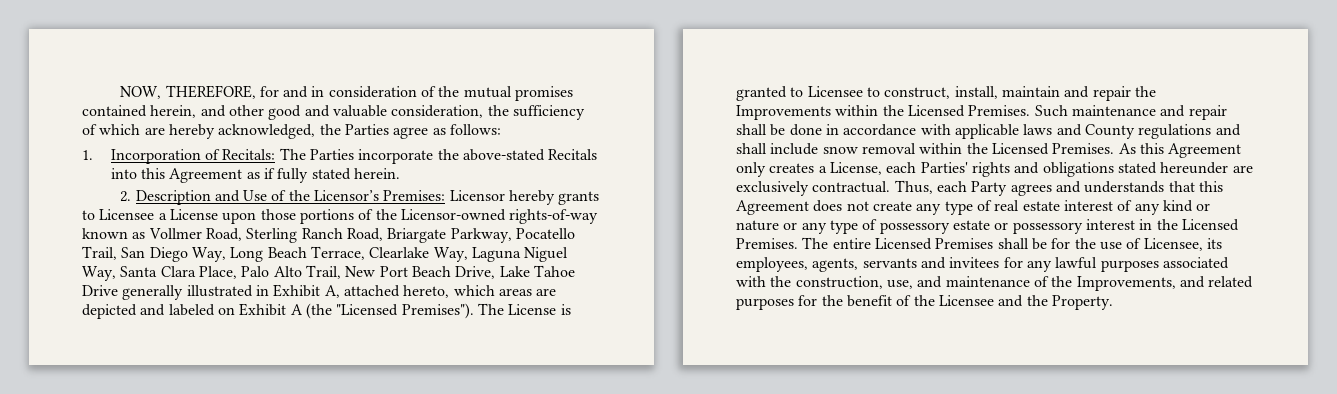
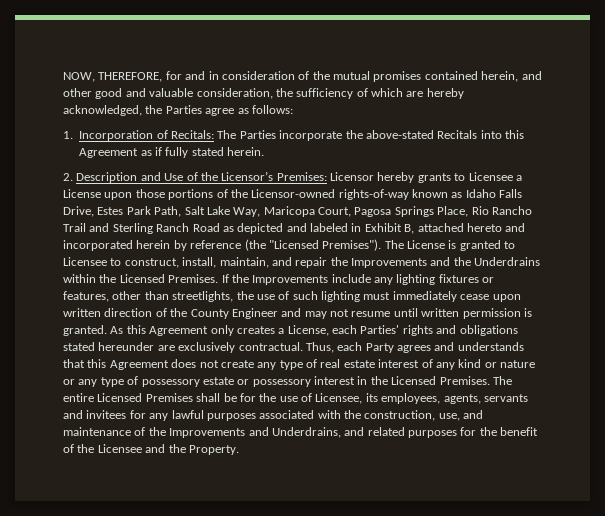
[148,228,575,243] [82,246,569,262] [82,265,575,281] [82,284,557,300] [82,303,303,319] Vollmer Road, Sterling Ranch Road, Briargate Parkway, Pocatello Trail, San Diego Way, Long Beach Terrace, Clearlake Way, Laguna Niguel Way, Santa Clara Place, Palo Alto Trail, New Port Beach Drive, Lake Tahoe Drive generally illustrated in Exhibit A, attached hereto, which areas are depicted and labeled on Exhibit A -> [465,189,523,198] [63,206,532,217] [63,223,526,234] [63,240,242,251] Idaho Falls Drive, Estes Park Path, Salt Lake Way, Maricopa Court, Pagosa Springs Place, Rio Rancho Trail and Sterling Ranch Road as depicted and labeled in Exhibit B, attached hereto and incorporated herein by reference
[1001,86,1060,97] maintain -> [219,257,269,268] maintain,
[835,105,1227,120] [736,124,1241,139] [736,143,1115,155] within the Licensed Premises. Such maintenance and repair shall be done in accordance with applicable laws and County regulations and shall include snow removal within the Licensed Premises. -> [430,257,541,266] [63,274,495,285] [63,291,521,302] [63,308,532,319] [63,325,107,336] and the Underdrains within the Licensed Premises. If the Improvements include any lighting fixtures or features, other than streetlights, the use of such lighting must immediately cease upon written direction of the County Engineer and may not resume until written permission is granted.
[1076,276,1176,291] Improvements, -> [169,427,341,438] Improvements and Underdrains,

